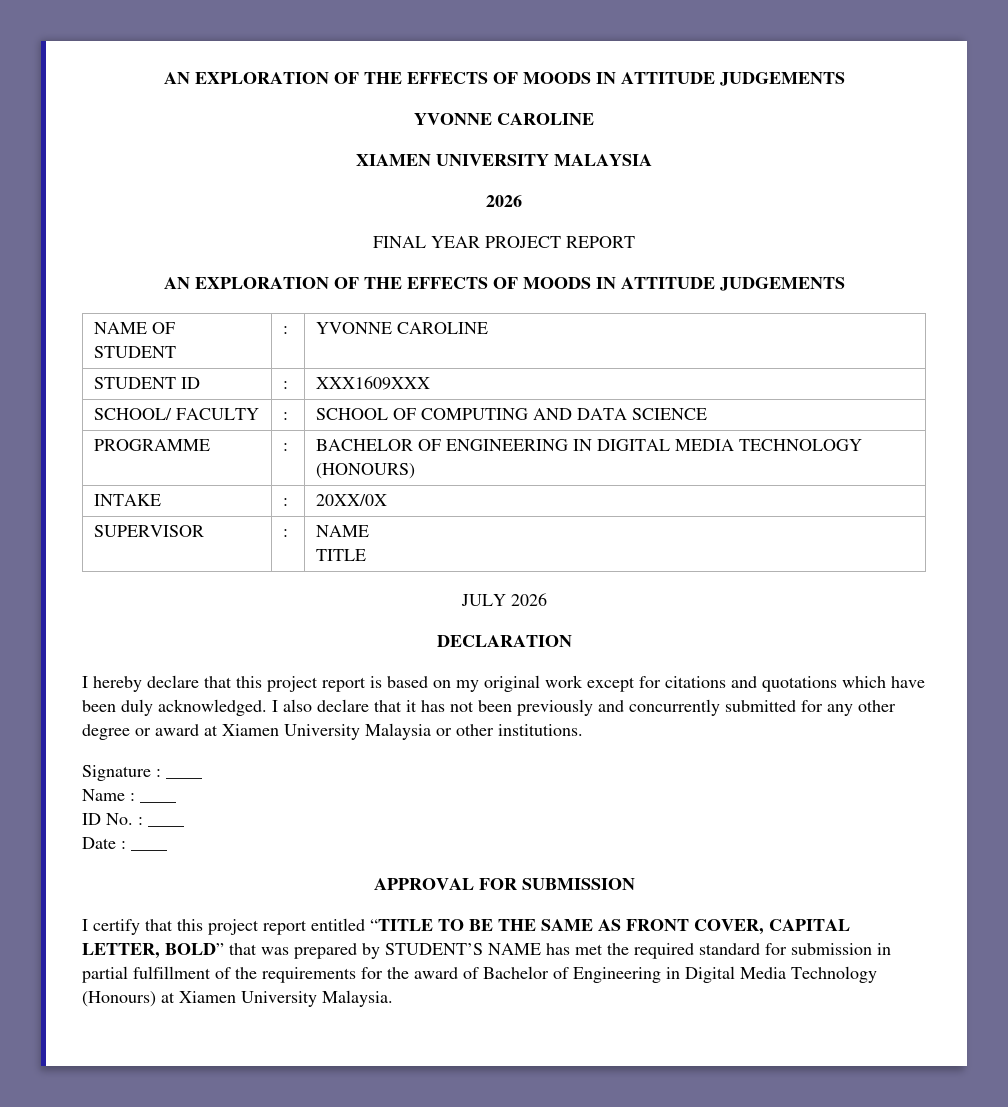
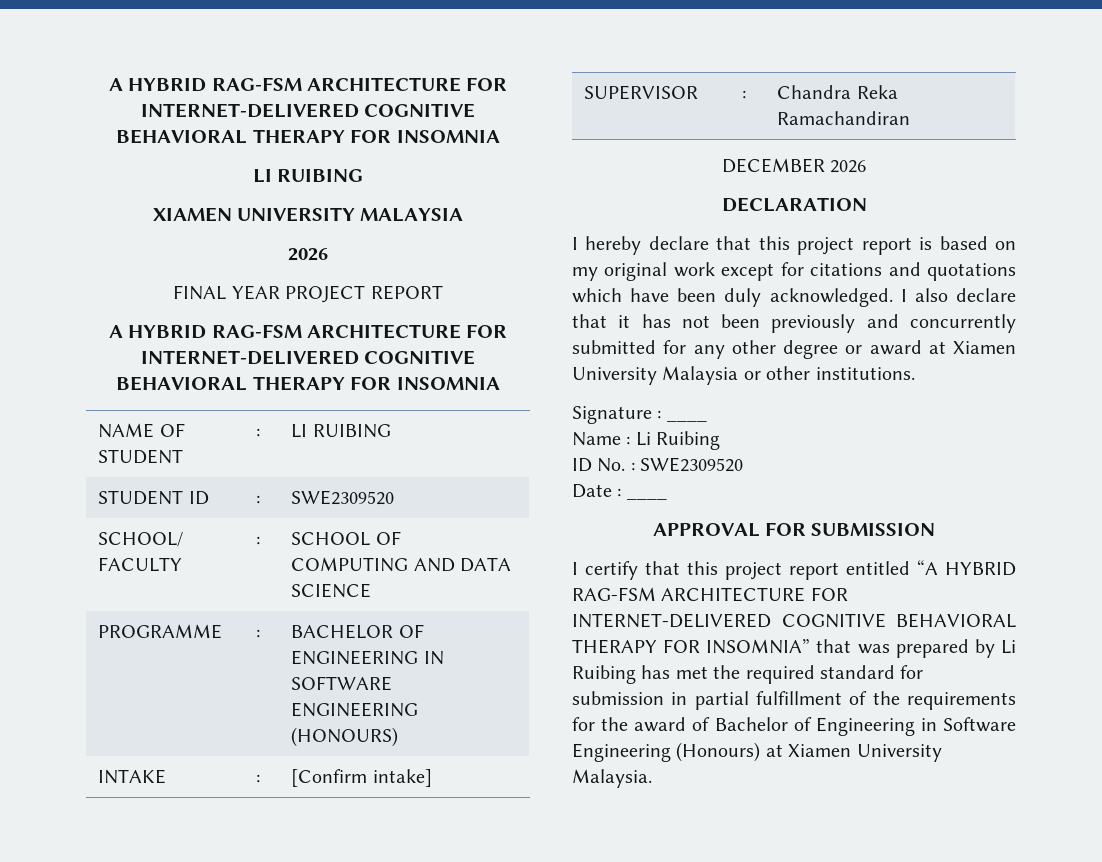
[163,72,845,86] [414,113,594,125] AN EXPLORATION OF THE EFFECTS OF MOODS IN ATTITUDE JUDGEMENTS // YVONNE CAROLINE -> [108,77,508,92] [140,103,476,118] [116,129,500,144] [252,169,364,183] A HYBRID RAG-FSM ARCHITECTURE FOR INTERNET-DELIVERED COGNITIVE BEHAVIORAL THERAPY FOR INSOMNIA // LI RUIBING
[163,277,845,291] AN EXPLORATION OF THE EFFECTS OF MOODS IN ATTITUDE JUDGEMENTS -> [108,324,508,339] [140,350,476,365] [116,376,500,391] A HYBRID RAG-FSM ARCHITECTURE FOR INTERNET-DELIVERED COGNITIVE BEHAVIORAL THERAPY FOR INSOMNIA
[316,322,489,334] YVONNE CAROLINE -> [291,424,391,438] LI RUIBING
[316,376,431,390] XXX1609XXX -> [291,490,395,505] SWE2309520
[597,439,863,451] DIGITAL MEDIA TECHNOLOGY -> [291,676,393,691] [291,702,419,717] SOFTWARE ENGINEERING
[316,494,388,506] 20XX/0X -> [291,769,432,787] [Confirm intake]
[316,525,370,537] [316,549,367,561] [460,594,506,606] NAME // TITLE // JULY -> [777,85,898,99] [777,111,911,125] [721,158,825,173] Chandra Reka Ramachandiran // DECEMBER
[140,801,176,803] ____ -> [635,431,721,450] Li Ruibing
[148,825,184,827] ____ -> [640,457,744,472] SWE2309520
[370,919,850,935] [82,943,224,959] “TITLE TO BE THE SAME AS FRONT COVER, CAPITAL LETTER, BOLD” -> [917,560,1016,576] [572,587,848,602] [572,613,1016,628] [572,638,811,654] “A HYBRID RAG-FSM ARCHITECTURE FOR INTERNET-DELIVERED COGNITIVE BEHAVIORAL THERAPY FOR INSOMNIA”
[385,943,541,955] STUDENT’S NAME -> [1001,640,1017,654] [572,665,636,684] Li Ruibing
[685,966,877,983] Digital Media Technology -> [943,717,1016,732] [572,743,671,762] Software Engineering

